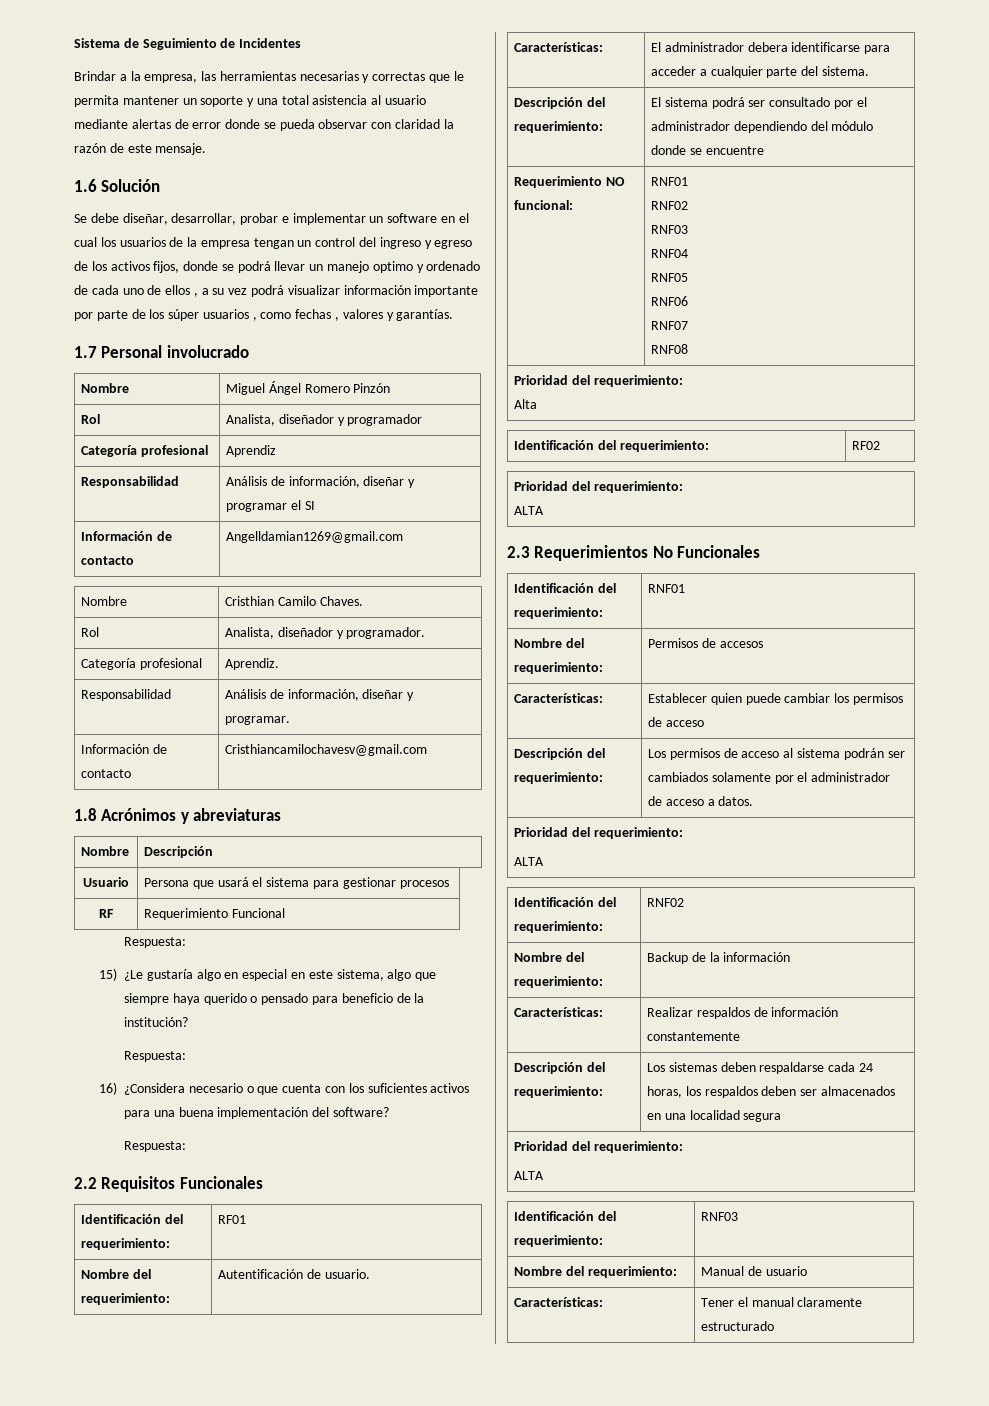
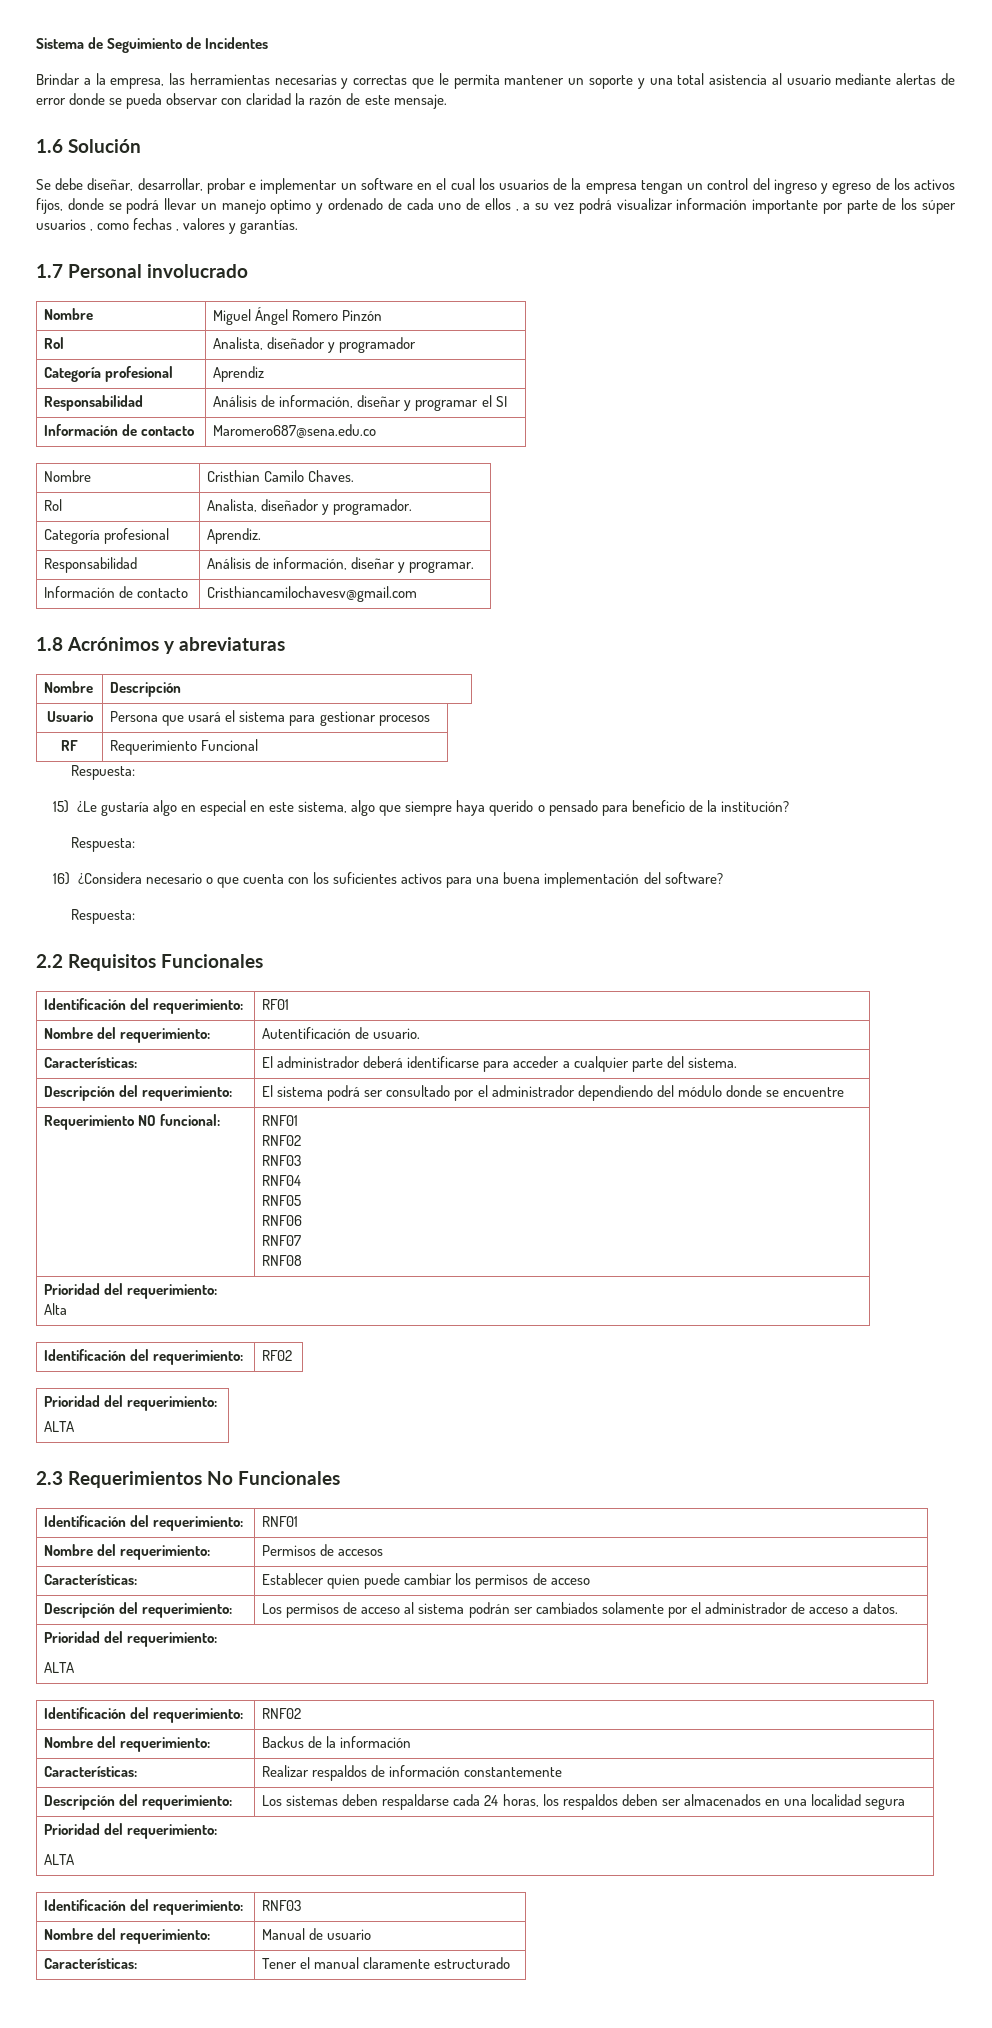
[226,531,404,543] Angelldamian1269@gmail.com -> [213,424,377,438] Maromero687@sena.edu.co
[747,42,788,52] debera -> [363,1056,404,1068] deberá
[647,952,689,964] Backup -> [262,1736,305,1748] Backus

